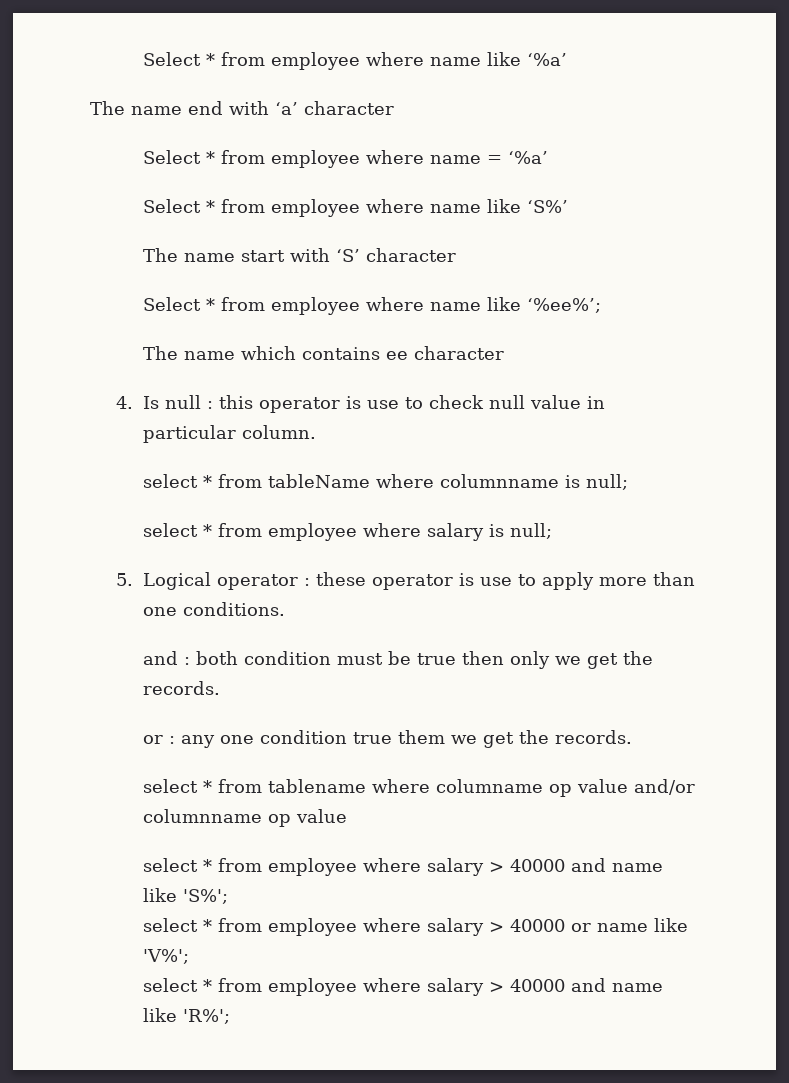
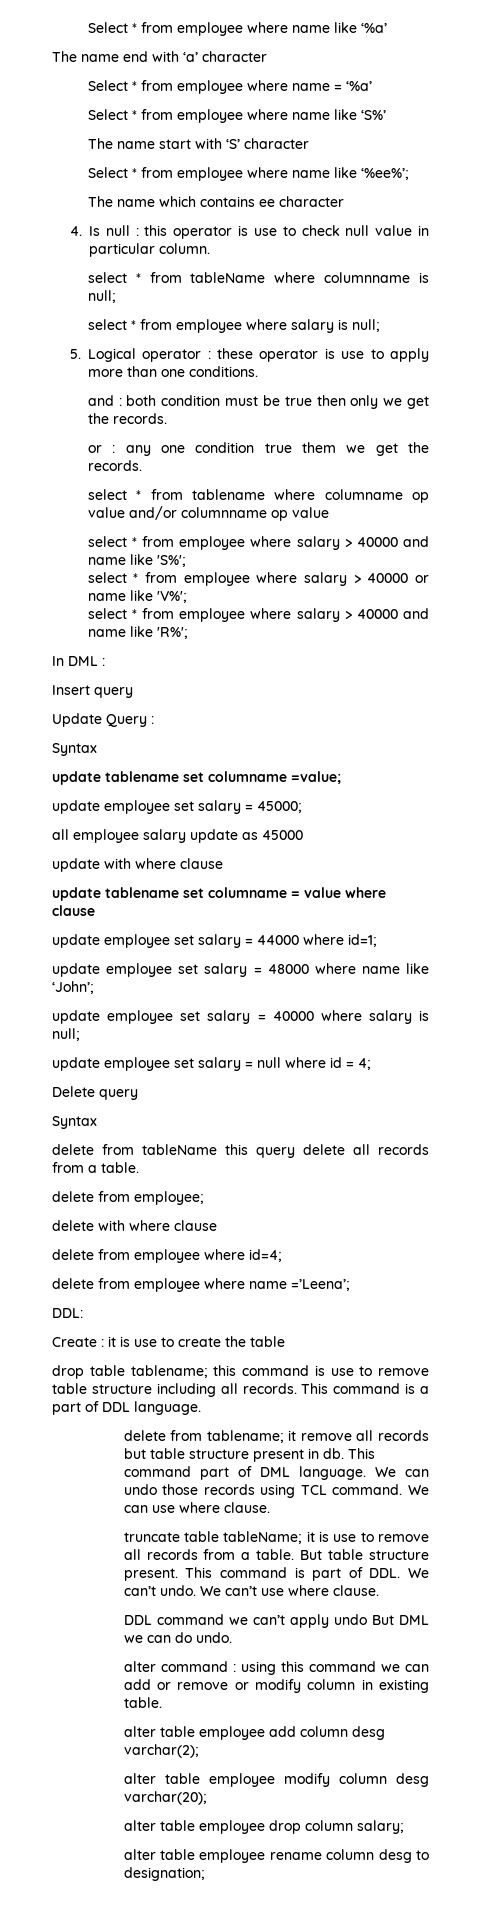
(230, 1016) none -> [52,656,105,666] [52,685,133,698] [52,713,154,727] [52,743,97,756] [52,771,341,785] [52,800,302,814] [52,829,303,843] [52,858,223,872] [52,887,386,901] [52,905,95,916] [52,934,377,948] [52,963,429,977] [52,981,94,994] [52,1010,429,1024] [52,1028,80,1041] [52,1057,371,1071] [52,1086,138,1100] [52,1116,97,1129] [52,1144,429,1158] [52,1162,139,1173] [52,1191,204,1205] [52,1220,217,1231] [52,1249,282,1263] [52,1278,350,1292] [52,1308,83,1318] [52,1336,285,1347] [52,1365,429,1379] [52,1383,429,1397] [52,1401,201,1415] [123,1430,429,1443] [123,1448,375,1462] [123,1466,429,1480] [123,1484,429,1498] [123,1502,270,1513] [123,1531,429,1544] [123,1549,429,1560] [123,1567,429,1581] [123,1585,379,1596] [123,1614,429,1628] [123,1632,232,1643] [123,1661,429,1675] [123,1679,429,1693] [123,1697,162,1708] [123,1726,385,1740] [123,1744,199,1758] [123,1773,429,1787] [123,1791,207,1805] [123,1820,404,1834] [123,1849,429,1863] [123,1867,205,1881] // In DML : // Insert query // Update Query : // Syntax // update tablename set columname =value; // update employee set salary = 45000; // all employee salary update as 45000 // update with where clause // update tablename set columname = value where clause // update employee set salary = 44000 where id=1; // update employee set salary = 48000 where name like ‘John’; // update employee set salary = 40000 where salary is null; // update employee set salary = null where id = 4; // Delete query // Syntax // delete from tableName this query delete all records from a table. // delete from employee; // delete with where clause // delete from employee where id=4; // delete from employee where name =’Leena’; // DDL: // Create : it is use to create the table // drop table tablename; this command is use to remove table structure including all records. This command is a part of DDL language. // delete from tablename; it remove all records but table structure present in db. This command part of DML language. We can undo those records using TCL command. We can use where clause. // truncate table tableName; it is use to remove all records from a table. But table structure present. This command is part of DDL. We can’t undo. We can’t use where clause. // DDL command we can’t apply undo But DML we can do undo. // alter command : using this command we can add or remove or modify column in existing table. // alter table employee add column desg varchar(2); // alter table employee modify column desg varchar(20); // alter table employee drop column salary; // alter table employee rename column desg to designation;

